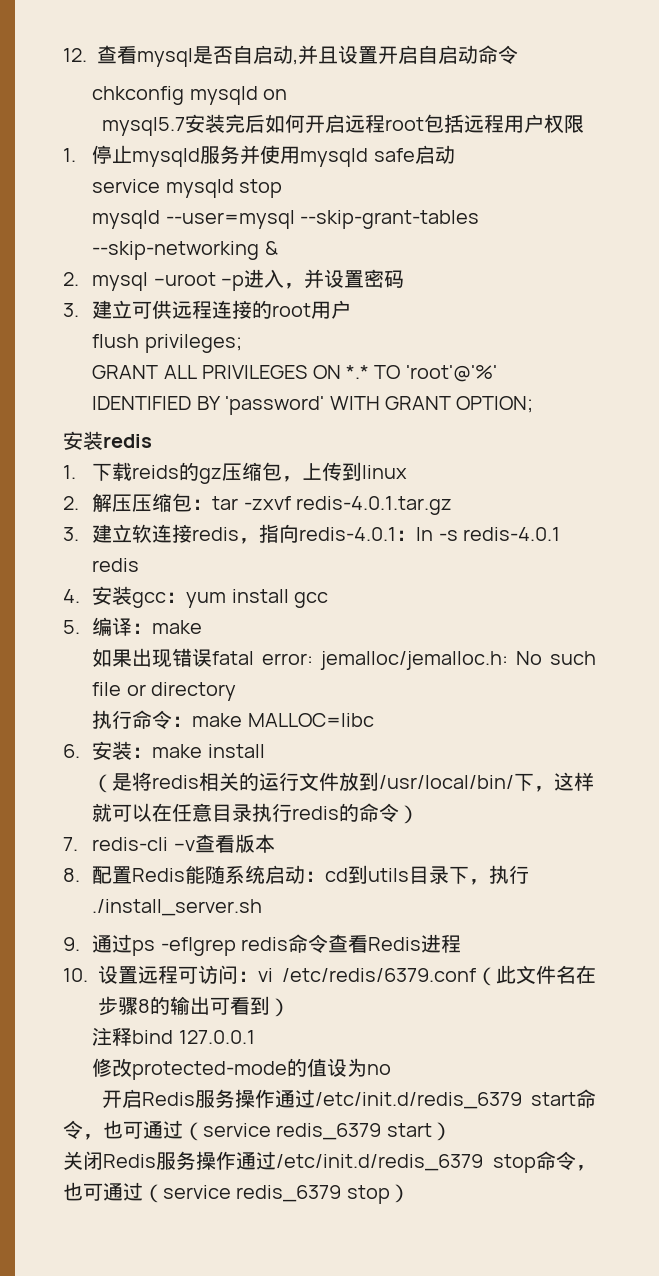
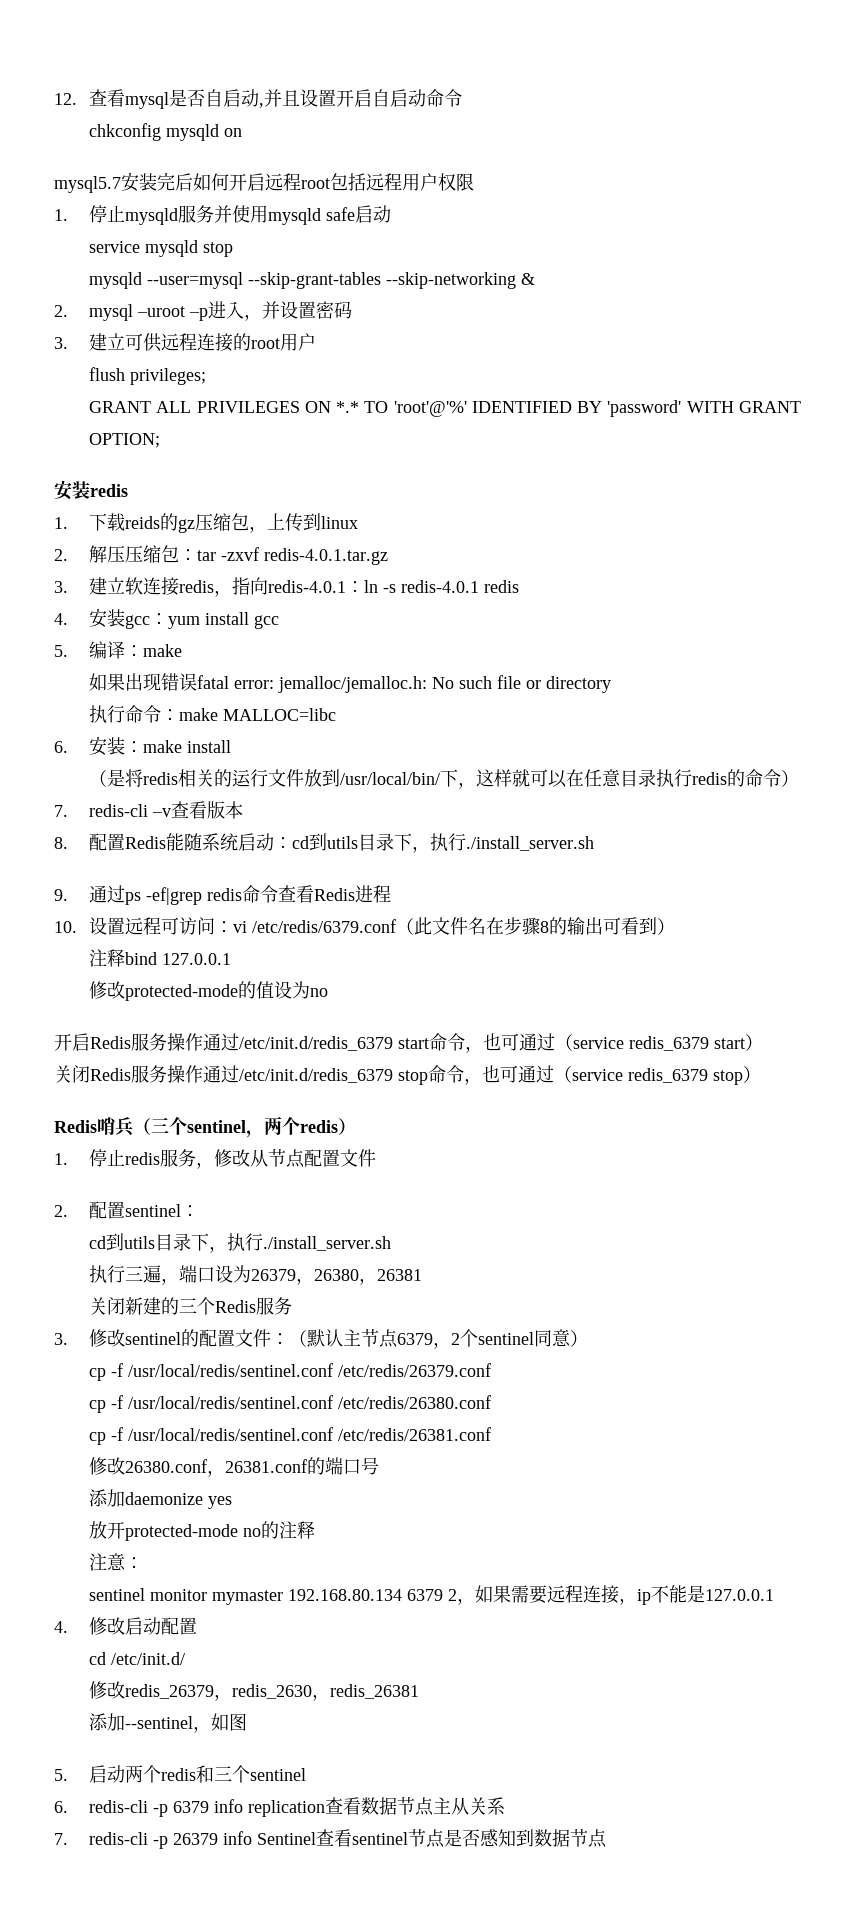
(410, 1193) none -> [54,1116,356,1138] [54,1149,377,1169] [54,1201,200,1219] [89,1233,392,1253] [89,1265,423,1285] [89,1297,293,1315] [54,1329,589,1349] [89,1363,492,1381] [89,1395,492,1413] [89,1427,492,1445] [89,1457,380,1477] [89,1489,233,1509] [89,1521,316,1541] [89,1553,144,1571] [89,1585,775,1605] [54,1617,198,1635] [89,1652,186,1665] [89,1681,420,1701] [89,1713,248,1733] [54,1765,307,1783] [54,1797,506,1817] [54,1829,608,1849] // Redis哨兵（三个sentinel，两个redis） // 1.停止redis服务，修改从节点配置文件 // 2.配置sentinel： // cd到utils目录下，执行./install_server.sh // 执行三遍，端口设为26379，26380，26381 // 关闭新建的三个Redis服务 // 3.修改sentinel的配置文件：（默认主节点6379，2个sentinel同意） // cp -f /usr/local/redis/sentinel.conf /etc/redis/26379.conf // cp -f /usr/local/redis/sentinel.conf /etc/redis/26380.conf // cp -f /usr/local/redis/sentinel.conf /etc/redis/26381.conf // 修改26380.conf，26381.conf的端口号 // 添加daemonize yes // 放开protected-mode no的注释 // 注意： // sentinel monitor mymaster 192.168.80.134 6379 2，如果需要远程连接，ip不能是127.0.0.1 // 4.修改启动配置 // cd /etc/init.d/ // 修改redis_26379，redis_2630，redis_26381 // 添加--sentinel，如图 // 5.启动两个redis和三个sentinel // 6. redis-cli -p 6379 info replication查看数据节点主从关系 // 7. redis-cli -p 26379 info Sentinel查看sentinel节点是否感知到数据节点

